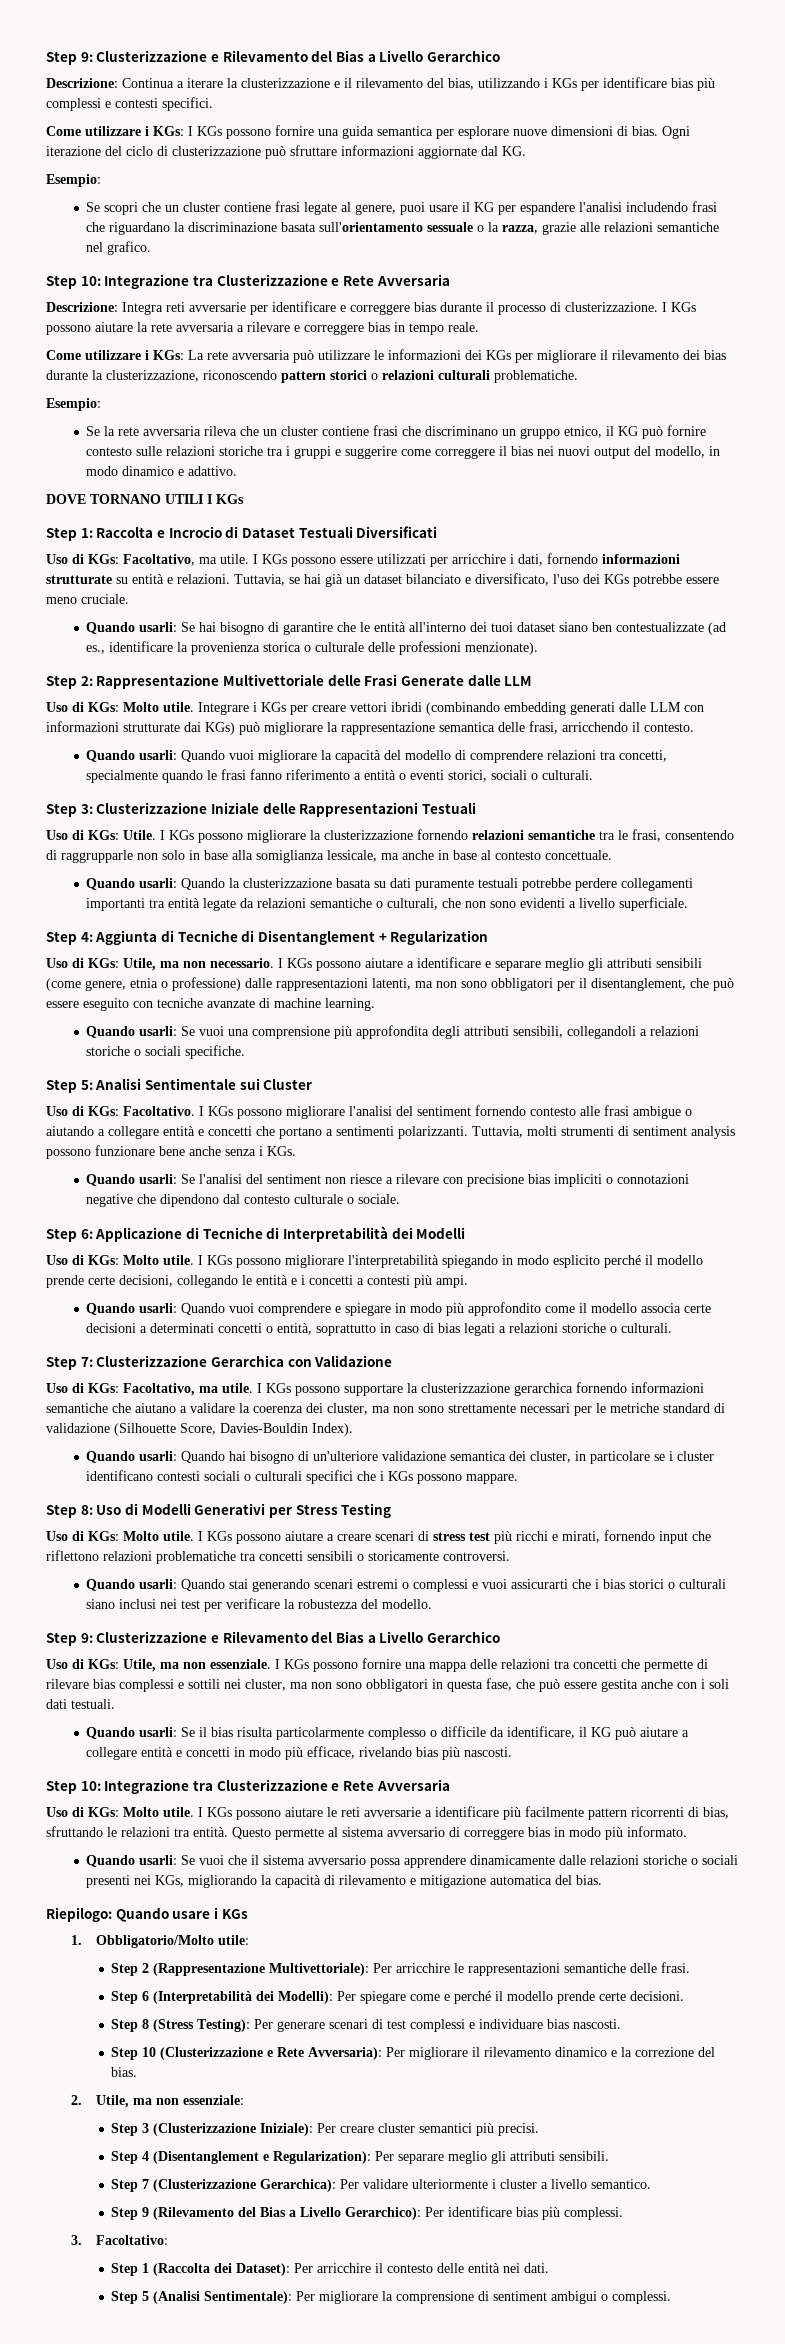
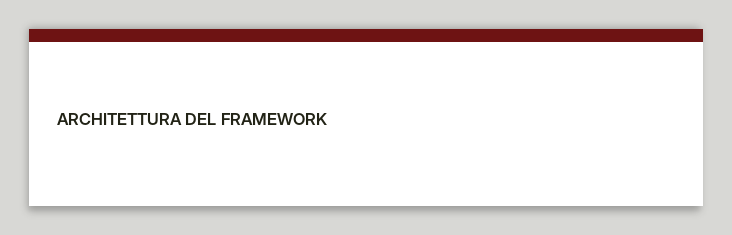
[46,50,500,65] [46,77,715,91] [46,97,213,111] [46,125,690,139] [46,145,526,159] [46,174,101,187] [86,201,718,215] [86,222,720,235] [86,241,152,255] [46,274,450,289] [46,301,696,315] [46,322,479,335] [46,349,726,363] [46,370,578,383] [46,398,101,411] [86,425,707,439] [86,446,721,459] [86,466,238,476] [46,494,244,504] [46,526,438,541] [46,553,680,567] [46,573,719,587] [46,594,129,604] [86,622,727,635] [86,641,539,655] [46,674,533,689] [46,702,704,715] [46,721,694,735] [86,750,668,763] [86,769,594,783] [46,802,476,817] [46,829,734,843] [46,850,612,863] [86,878,694,891] [86,897,689,911] [46,930,489,945] [46,957,702,971] [46,977,734,991] [46,998,375,1011] [86,1025,700,1039] [86,1045,246,1059] [46,1078,313,1093] [46,1105,692,1119] [46,1126,735,1139] [46,1145,296,1159] [86,1174,690,1187] [86,1194,401,1207] [46,1226,466,1242] [46,1255,703,1268] [46,1275,468,1288] [86,1302,712,1316] [86,1323,673,1336] [46,1355,393,1370] [46,1382,704,1396] [46,1403,725,1416] [46,1423,353,1436] [86,1451,715,1464] [86,1470,519,1484] [46,1503,392,1518] [46,1530,711,1544] [46,1550,510,1564] [86,1579,727,1592] [86,1598,433,1612] [46,1631,500,1646] [46,1658,708,1672] [46,1678,729,1692] [46,1699,115,1709] [86,1726,690,1740] [86,1746,513,1760] [46,1779,450,1794] [46,1806,729,1820] [46,1826,687,1840] [86,1855,739,1868] [86,1875,603,1888] [46,1907,248,1922] [70,1935,249,1948] [111,1962,691,1976] [111,1991,685,2004] [111,2019,622,2032] [111,2047,716,2060] [111,2067,138,2077] [70,2095,244,2108] [111,2123,540,2136] [111,2151,610,2164] [111,2179,652,2192] [111,2206,624,2220] [70,2235,168,2245] [111,2263,550,2276] [111,2291,672,2304] Step 9: Clusterizzazione e Rilevamento del Bias a Livello Gerarchico // Descrizione: Continua a iterare la clusterizzazione e il rilevamento del bias, utilizzando i KGs per identificare bias più complessi e contesti specifici. // Come utilizzare i KGs: I KGs possono fornire una guida semantica per esplorare nuove dimensioni di bias. Ogni iterazione del ciclo di clusterizzazione può sfruttare informazioni aggiornate dal KG. // Esempio: // Se scopri che un cluster contiene frasi legate al genere, puoi usare il KG per espandere l'analisi includendo frasi che riguardano la discriminazione basata sull'orientamento sessuale o la razza, grazie alle relazioni semantiche nel grafico. // Step 10: Integrazione tra Clusterizzazione e Rete Avversaria // Descrizione: Integra reti avversarie per identificare e correggere bias durante il processo di clusterizzazione. I KGs possono aiutare la rete avversaria a rilevare e correggere bias in tempo reale. // Come utilizzare i KGs: La rete avversaria può utilizzare le informazioni dei KGs per migliorare il rilevamento dei bias durante la clusterizzazione, riconoscendo pattern storici o relazioni culturali problematiche. // Esempio: // Se la rete avversaria rileva che un cluster contiene frasi che discriminano un gruppo etnico, il KG può fornire contesto sulle relazioni storiche tra i gruppi e suggerire come correggere il bias nei nuovi output del modello, in modo dinamico e adattivo. // DOVE TORNANO UTILI I KGs // Step 1: Raccolta e Incrocio di Dataset Testuali Diversificati // Uso di KGs: Facoltativo, ma utile. I KGs possono essere utilizzati per arricchire i dati, fornendo informazioni strutturate su entità e relazioni. Tuttavia, se hai già un dataset bilanciato e diversificato, l'uso dei KGs potrebbe essere meno cruciale. // Quando usarli: Se hai bisogno di garantire che le entità all'interno dei tuoi dataset siano ben contestualizzate (ad es., identificare la provenienza storica o culturale delle professioni menzionate). // Step 2: Rappresentazione Multivettoriale delle Frasi Generate dalle LLM // Uso di KGs: Molto utile. Integrare i KGs per creare vettori ibridi (combinando embedding generati dalle LLM con informazioni strutturate dai KGs) può migliorare la rappresentazione semantica delle frasi, arricchendo il contesto. // Quando usarli: Quando vuoi migliorare la capacità del modello di comprendere relazioni tra concetti, specialmente quando le frasi fanno riferimento a entità o eventi storici, sociali o culturali. // Step 3: Clusterizzazione Iniziale delle Rappresentazioni Testuali // Uso di KGs: Utile. I KGs possono migliorare la clusterizzazione fornendo relazioni semantiche tra le frasi, consentendo di raggrupparle non solo in base alla somiglianza lessicale, ma anche in base al contesto concettuale. // Quando usarli: Quando la clusterizzazione basata su dati puramente testuali potrebbe perdere collegamenti importanti tra entità legate da relazioni semantiche o culturali, che non sono evidenti a livello superficiale. // Step 4: Aggiunta di Tecniche di Disentanglement + Regularization // Uso di KGs: Utile, ma non necessario. I KGs possono aiutare a identificare e separare meglio gli attributi sensibili (come genere, etnia o professione) dalle rappresentazioni latenti, ma non sono obbligatori per il disentanglement, che può essere eseguito con tecniche avanzate di machine learning. // Quando usarli: Se vuoi una comprensione più approfondita degli attributi sensibili, collegandoli a relazioni storiche o sociali specifiche. // Step 5: Analisi Sentimentale sui Cluster // Uso di KGs: Facoltativo. I KGs possono migliorare l'analisi del sentiment fornendo contesto alle frasi ambigue o aiutando a collegare entità e concetti che portano a sentimenti polarizzanti. Tuttavia, molti strumenti di sentiment analysis possono funzionare bene anche senza i KGs. // Quando usarli: Se l'analisi del sentiment non riesce a rilevare con precisione bias impliciti o connotazioni negative che dipendono dal contesto culturale o sociale. // Step 6: Applicazione di Tecniche di Interpretabilità dei Modelli // Uso di KGs: Molto utile. I KGs possono migliorare l'interpretabilità spiegando in modo esplicito perché il modello prende certe decisioni, collegando le entità e i concetti a contesti più ampi. // Quando usarli: Quando vuoi comprendere e spiegare in modo più approfondito come il modello associa certe decisioni a determinati concetti o entità, soprattutto in caso di bias legati a relazioni storiche o culturali. // Step 7: Clusterizzazione Gerarchica con Validazione // Uso di KGs: Facoltativo, ma utile. I KGs possono supportare la clusterizzazione gerarchica fornendo informazioni semantiche che aiutano a validare la coerenza dei cluster, ma non sono strettamente necessari per le metriche standard di validazione (Silhouette Score, Davies-Bouldin Index). // Quando usarli: Quando hai bisogno di un'ulteriore validazione semantica dei cluster, in particolare se i cluster identificano contesti sociali o culturali specifici che i KGs possono mappare. // Step 8: Uso di Modelli Generativi per Stress Testing // Uso di KGs: Molto utile. I KGs possono aiutare a creare scenari di stress test più ricchi e mirati, fornendo input che riflettono relazioni problematiche tra concetti sensibili o storicamente controversi. // Quando usarli: Quando stai generando scenari estremi o complessi e vuoi assicurarti che i bias storici o culturali siano inclusi nei test per verificare la robustezza del modello. // Step 9: Clusterizzazione e Rilevamento del Bias a Livello Gerarchico // Uso di KGs: Utile, ma non essenziale. I KGs possono fornire una mappa delle relazioni tra concetti che permette di rilevare bias complessi e sottili nei cluster, ma non sono obbligatori in questa fase, che può essere gestita anche con i soli dati testuali. // Quando usarli: Se il bias risulta particolarmente complesso o difficile da identificare, il KG può aiutare a collegare entità e concetti in modo più efficace, rivelando bias più nascosti. // Step 10: Integrazione tra Clusterizzazione e Rete Avversaria // Uso di KGs: Molto utile. I KGs possono aiutare le reti avversarie a identificare più facilmente pattern ricorrenti di bias, sfruttando le relazioni tra entità. Questo permette al sistema avversario di correggere bias in modo più informato. // Quando usarli: Se vuoi che il sistema avversario possa apprendere dinamicamente dalle relazioni storiche o sociali presenti nei KGs, migliorando la capacità di rilevamento e mitigazione automatica del bias. // Riepilogo: Quando usare i KGs // 1. Obbligatorio/Molto utile: // Step 2 (Rappresentazione Multivettoriale): Per arricchire le rappresentazioni semantiche delle frasi. // Step 6 (Interpretabilità dei Modelli): Per spiegare come e perché il modello prende certe decisioni. // Step 8 (Stress Testing): Per generare scenari di test complessi e individuare bias nascosti. // Step 10 (Clusterizzazione e Rete Avversaria): Per migliorare il rilevamento dinamico e la correzione del bias. // 2. Utile, ma non essenziale: // Step 3 (Clusterizzazione Iniziale): Per creare cluster semantici più precisi. // Step 4 (Disentanglement e Regularization): Per separare meglio gli attributi sensibili. // Step 7 (Clusterizzazione Gerarchica): Per validare ulteriormente i cluster a livello semantico. // Step 9 (Rilevamento del Bias a Livello Gerarchico): Per identificare bias più complessi. // 3. Facoltativo: // Step 1 (Raccolta dei Dataset): Per arricchire il contesto delle entità nei dati. // Step 5 (Analisi Sentimentale): Per migliorare la comprensione di sentiment ambigui o complessi. -> [57,113,327,125] ARCHITETTURA DEL FRAMEWORK

